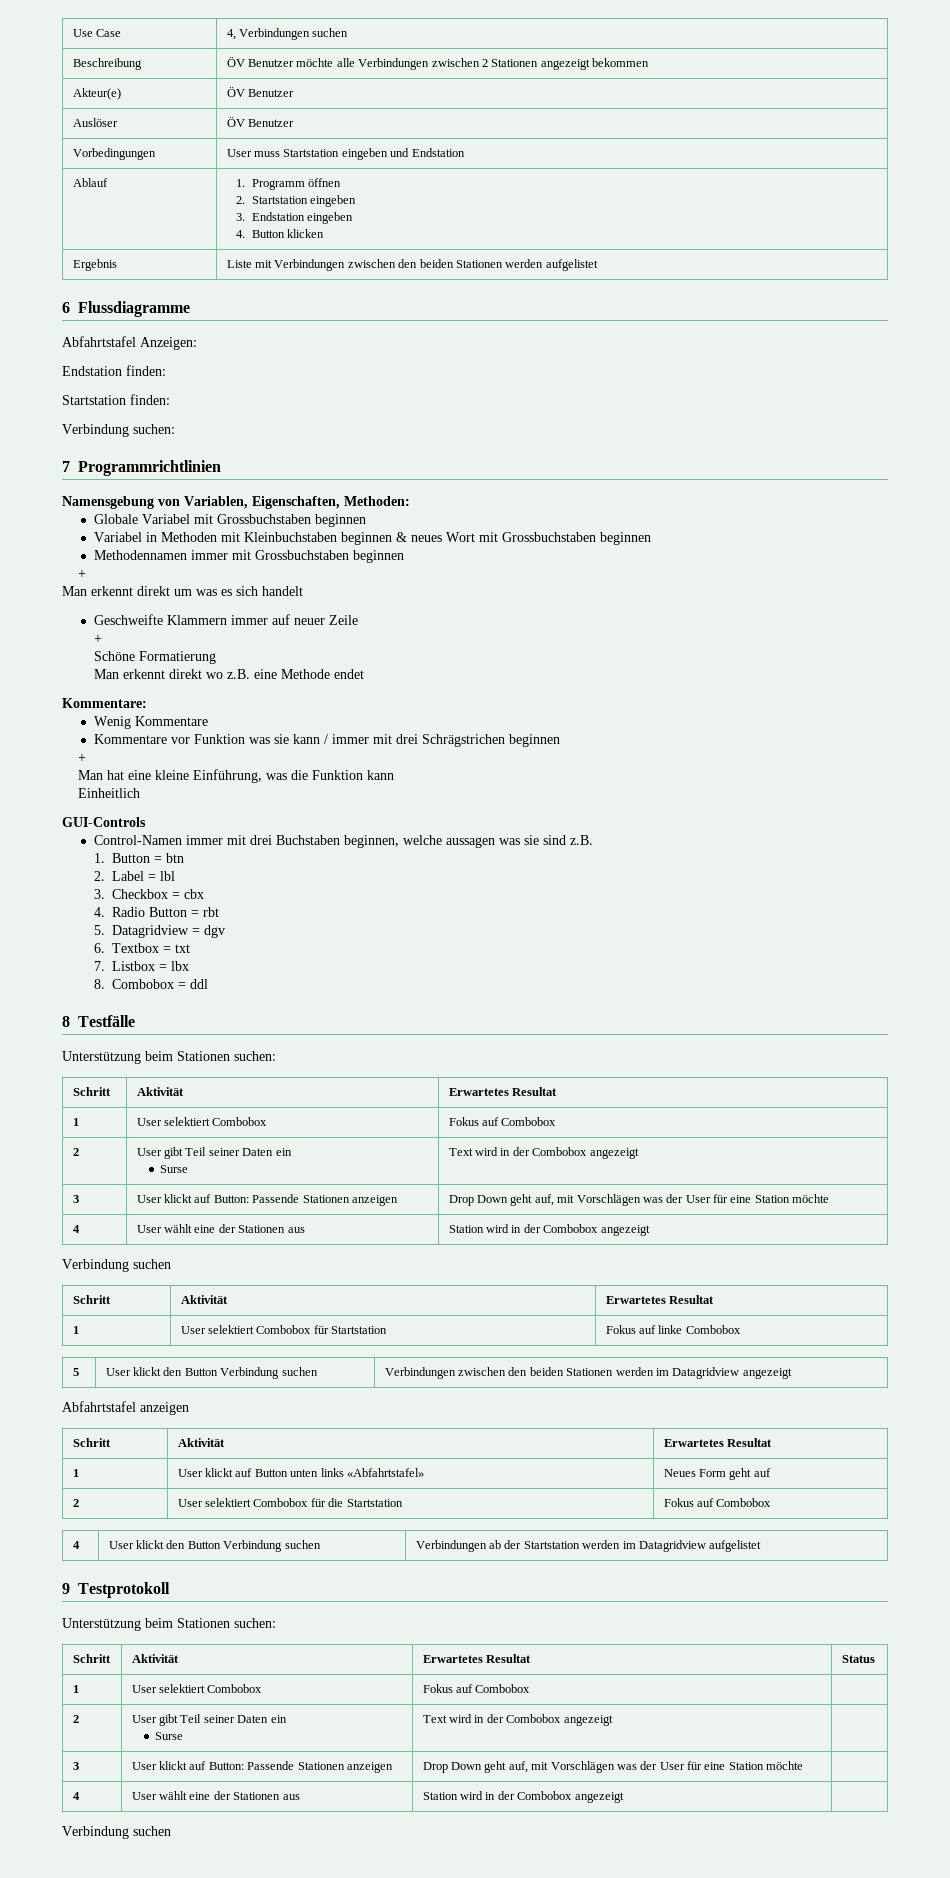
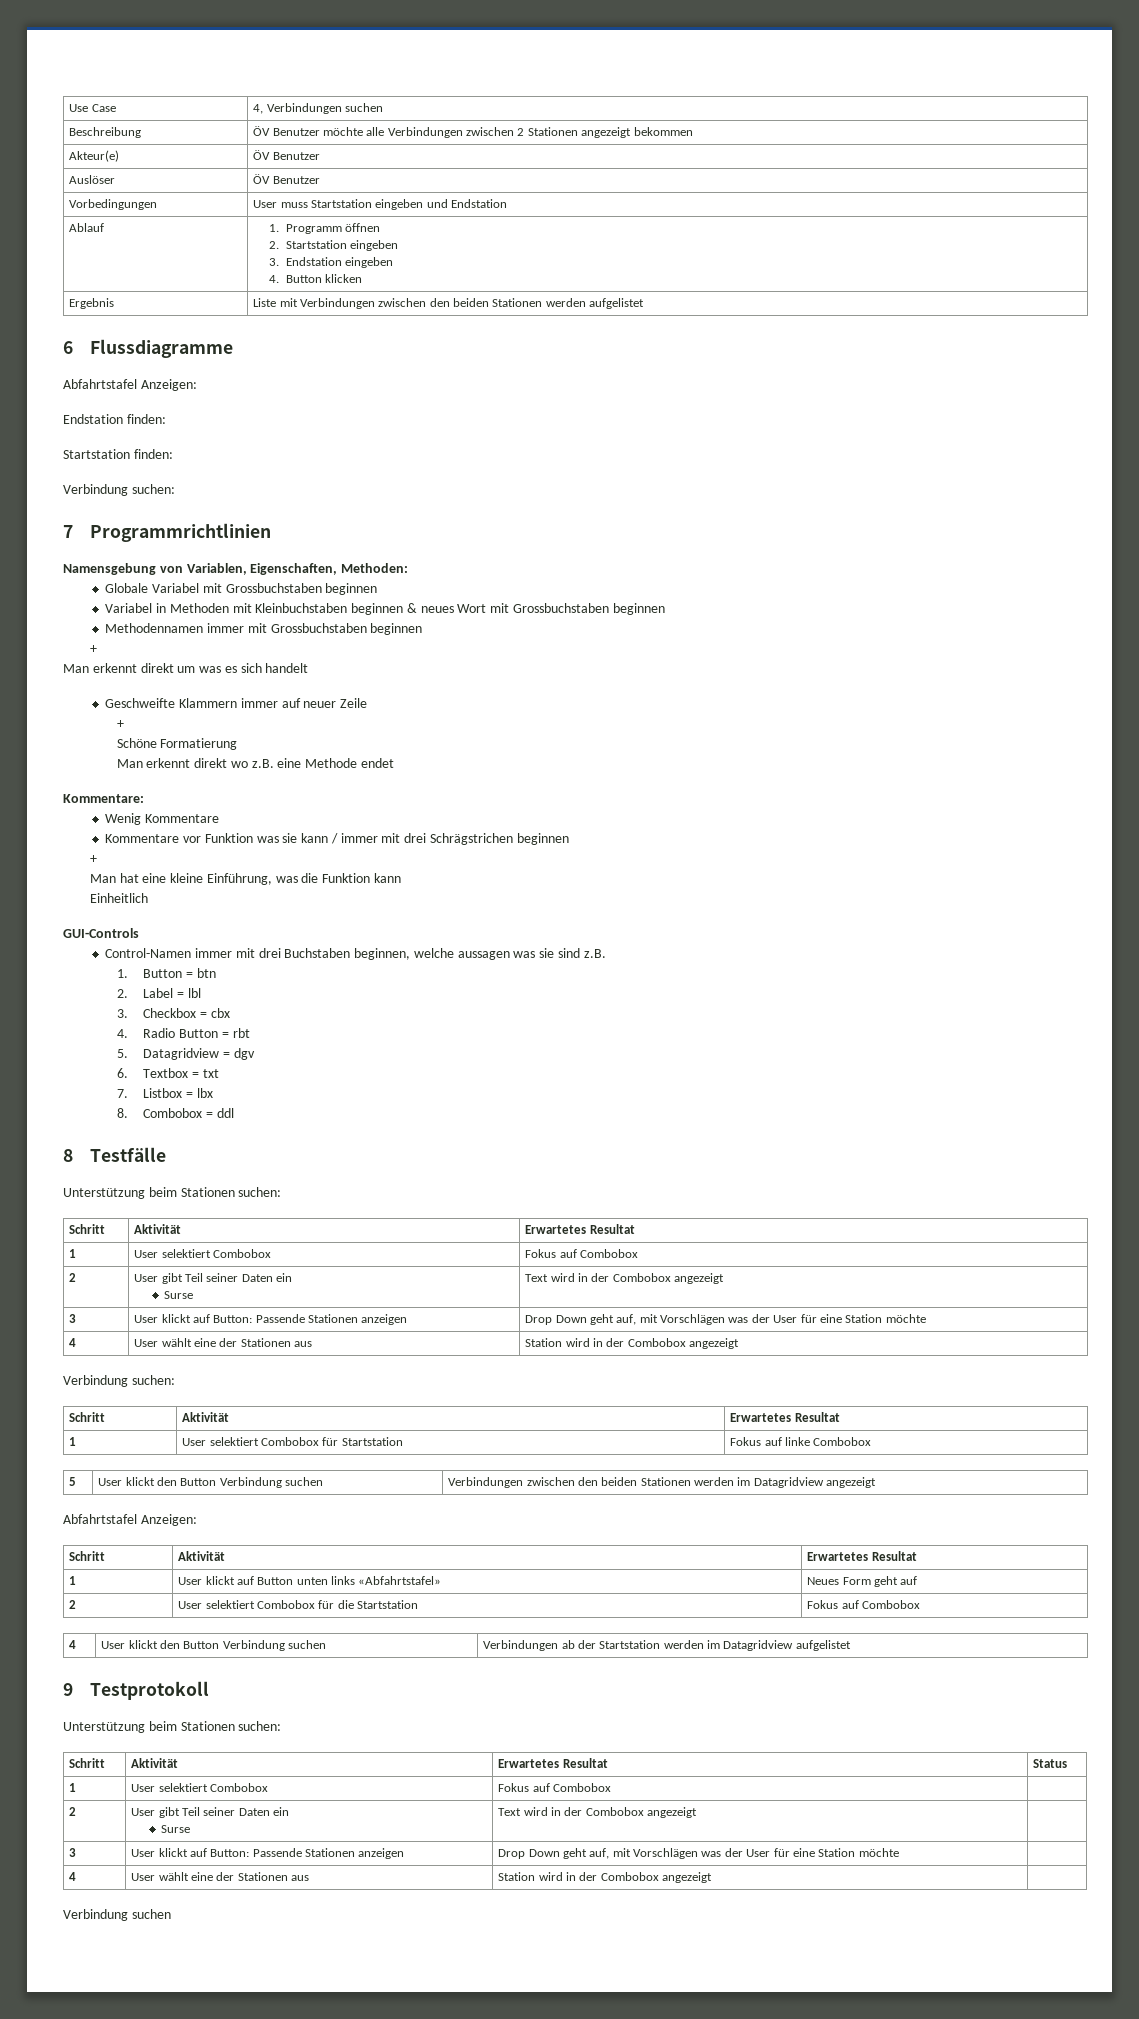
[133,1259,171,1269] suchen -> [131,1375,175,1385] suchen:
[140,1402,189,1415] anzeigen -> [140,1514,197,1526] Anzeigen:

